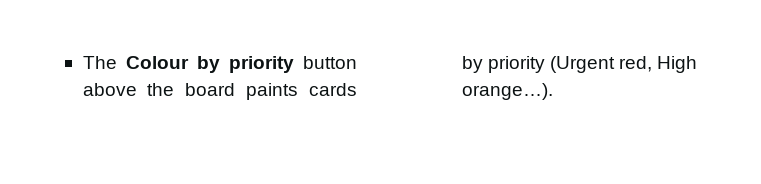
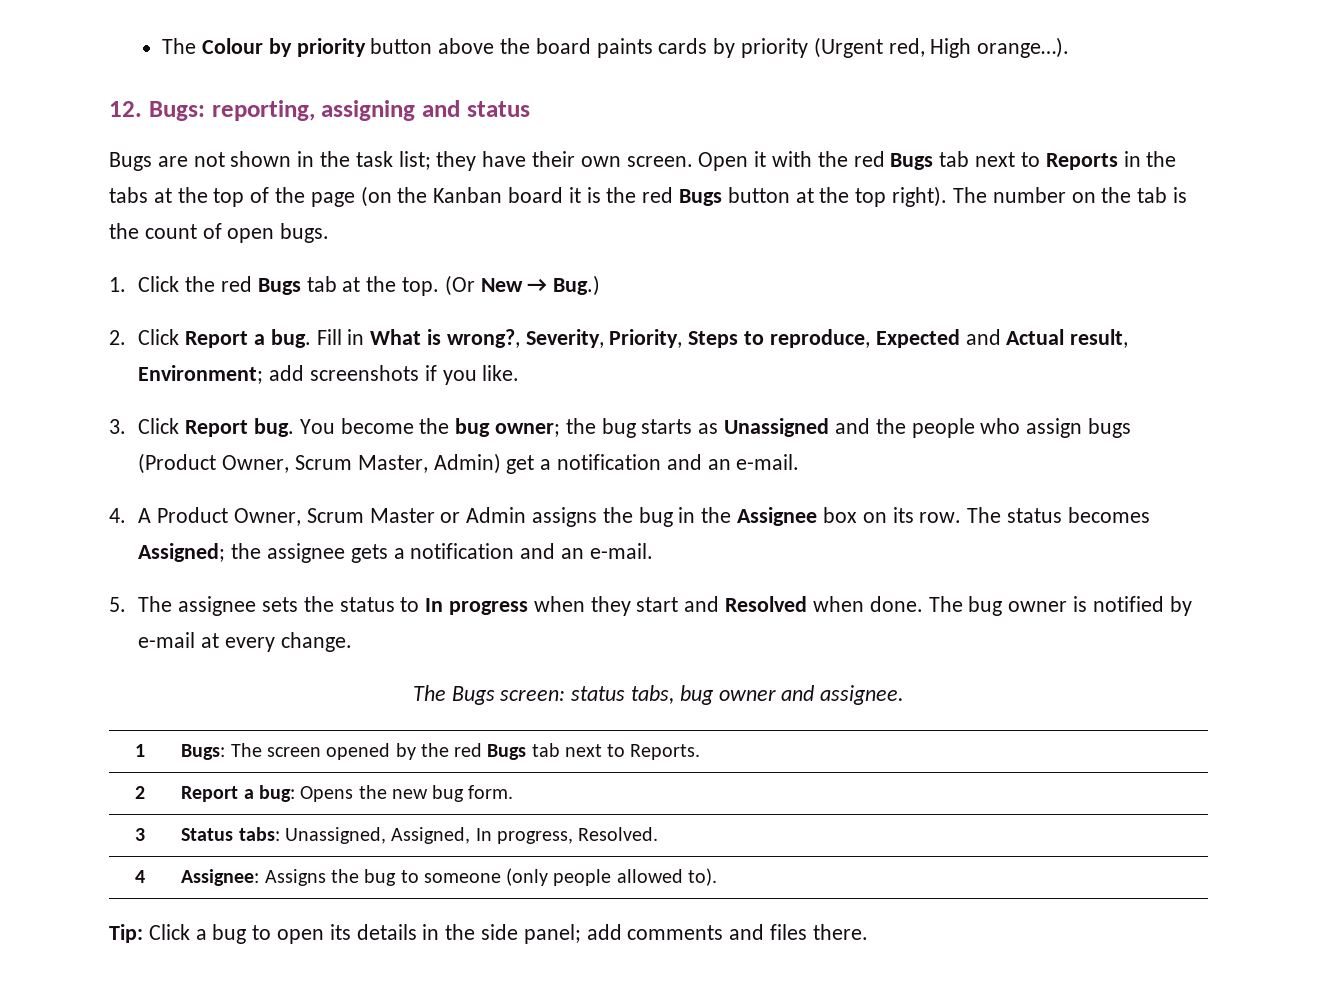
(553, 91) none -> [109,100,530,121] [109,151,1177,171] [109,186,1187,207] [109,223,330,243] [109,275,601,296] [109,329,1129,348] [138,365,520,385] [109,418,1131,438] [138,453,800,474] [109,507,1150,527] [138,543,653,563] [109,596,1192,616] [138,632,352,652] [412,685,905,705] [135,744,145,757] [181,743,701,760] [135,786,145,799] [181,785,514,802] [135,828,145,841] [181,827,659,844] [135,870,145,883] [181,868,717,886] [109,924,868,944] // 12. Bugs: reporting, assigning and status // Bugs are not shown in the task list; they have their own screen. Open it with the red Bugs tab next to Reports in the tabs at the top of the page (on the Kanban board it is the red Bugs button at the top right). The number on the tab is the count of open bugs. // 1. Click the red Bugs tab at the top. (Or New → Bug.) // 2. Click Report a bug. Fill in What is wrong?, Severity, Priority, Steps to reproduce, Expected and Actual result, Environment; add screenshots if you like. // 3. Click Report bug. You become the bug owner; the bug starts as Unassigned and the people who assign bugs (Product Owner, Scrum Master, Admin) get a notification and an e-mail. // 4. A Product Owner, Scrum Master or Admin assigns the bug in the Assignee box on its row. The status becomes Assigned; the assignee gets a notification and an e-mail. // 5. The assignee sets the status to In progress when they start and Resolved when done. The bug owner is notified by e-mail at every change. // The Bugs screen: status tabs, bug owner and assignee. // 1 | Bugs: The screen opened by the red Bugs tab next to Reports. // 2 | Report a bug: Opens the new bug form. // 3 | Status tabs: Unassigned, Assigned, In progress, Resolved. // 4 | Assignee: Assigns the bug to someone (only people allowed to). // Tip: Click a bug to open its details in the side panel; add comments and files there.

